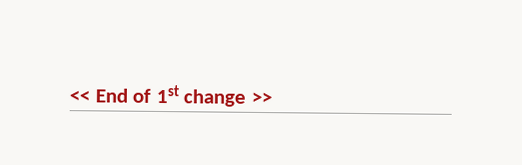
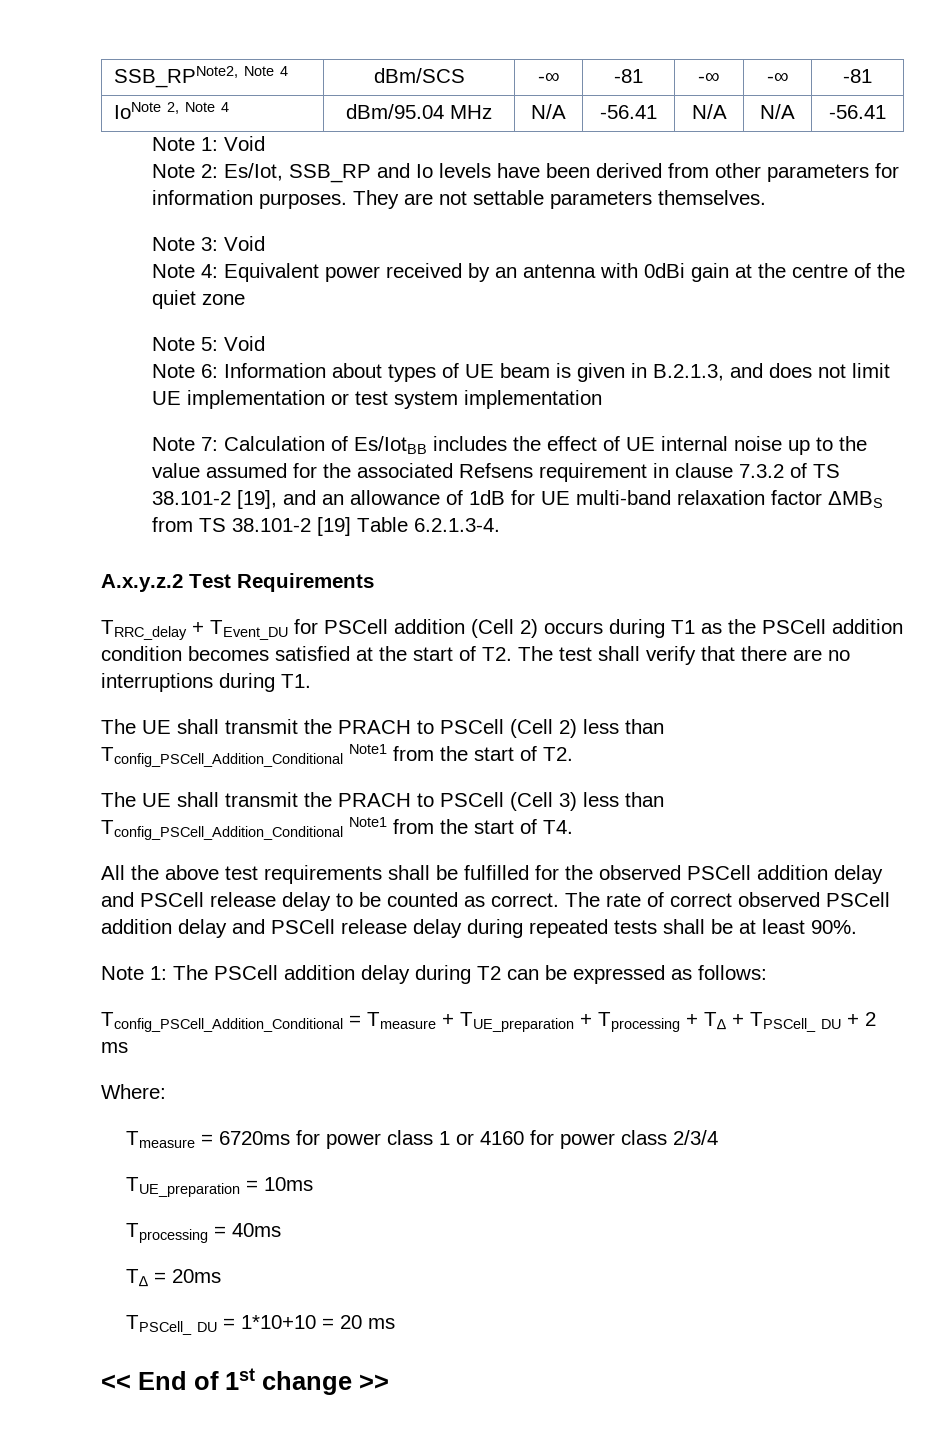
(69, 96) none -> [114,66,289,88] [373,68,465,83] [537,73,560,83] [614,69,643,83] [698,73,720,83] [766,73,789,83] [843,69,872,83] [114,102,230,119] [346,104,492,119] [531,104,566,119] [600,105,657,119] [691,104,727,119] [760,104,795,119] [829,105,886,119] [151,136,265,151] [151,163,899,183] [151,190,766,209] [151,236,265,251] [151,263,905,282] [151,290,245,309] [151,336,265,351] [151,363,890,382] [151,390,602,409] [151,436,867,455] [151,463,840,482] [151,490,883,509] [151,517,500,536] [101,573,374,592] [101,619,903,640] [101,646,850,665] [101,673,311,692] [101,719,664,738] [101,744,573,767] [101,792,664,811] [101,817,573,840] [101,865,883,884] [101,892,890,911] [101,919,857,938] [101,965,767,984] [101,1012,876,1032] [101,1042,128,1053] [101,1084,166,1099] [126,1130,719,1149] [126,1177,314,1197] [126,1223,282,1243] [126,1269,222,1287] [126,1315,396,1335] SSB_RPNote2, Note 4 | dBm/SCS | -∞ | -81 | -∞ | -∞ | -81 // IoNote 2, Note 4 | dBm/95.04 MHz | N/A | -56.41 | N/A | N/A | -56.41 // Note 1: Void // Note 2: Es/Iot, SSB_RP and Io levels have been derived from other parameters for information purposes. They are not settable parameters themselves. // Note 3: Void // Note 4: Equivalent power received by an antenna with 0dBi gain at the centre of the quiet zone // Note 5: Void // Note 6: Information about types of UE beam is given in B.2.1.3, and does not limit UE implementation or test system implementation // Note 7: Calculation of Es/IotBB includes the effect of UE internal noise up to the value assumed for the associated Refsens requirement in clause 7.3.2 of TS 38.101-2 [19], and an allowance of 1dB for UE multi-band relaxation factor ΔMBS from TS 38.101-2 [19] Table 6.2.1.3-4. // A.x.y.z.2 Test Requirements // TRRC_delay + TEvent_DU for PSCell addition (Cell 2) occurs during T1 as the PSCell addition condition becomes satisfied at the start of T2. The test shall verify that there are no interruptions during T1. // The UE shall transmit the PRACH to PSCell (Cell 2) less than Tconfig_PSCell_Addition_Conditional Note1 from the start of T2. // The UE shall transmit the PRACH to PSCell (Cell 3) less than Tconfig_PSCell_Addition_Conditional Note1 from the start of T4. // All the above test requirements shall be fulfilled for the observed PSCell addition delay and PSCell release delay to be counted as correct. The rate of correct observed PSCell addition delay and PSCell release delay during repeated tests shall be at least 90%. // Note 1: The PSCell addition delay during T2 can be expressed as follows: // Tconfig_PSCell_Addition_Conditional = Tmeasure + TUE_preparation + Tprocessing + T∆ + TPSCell_ DU + 2 ms // Where: // Tmeasure = 6720ms for power class 1 or 4160 for power class 2/3/4 // TUE_preparation = 10ms // Tprocessing = 40ms // T∆ = 20ms // TPSCell_ DU = 1*10+10 = 20 ms //

